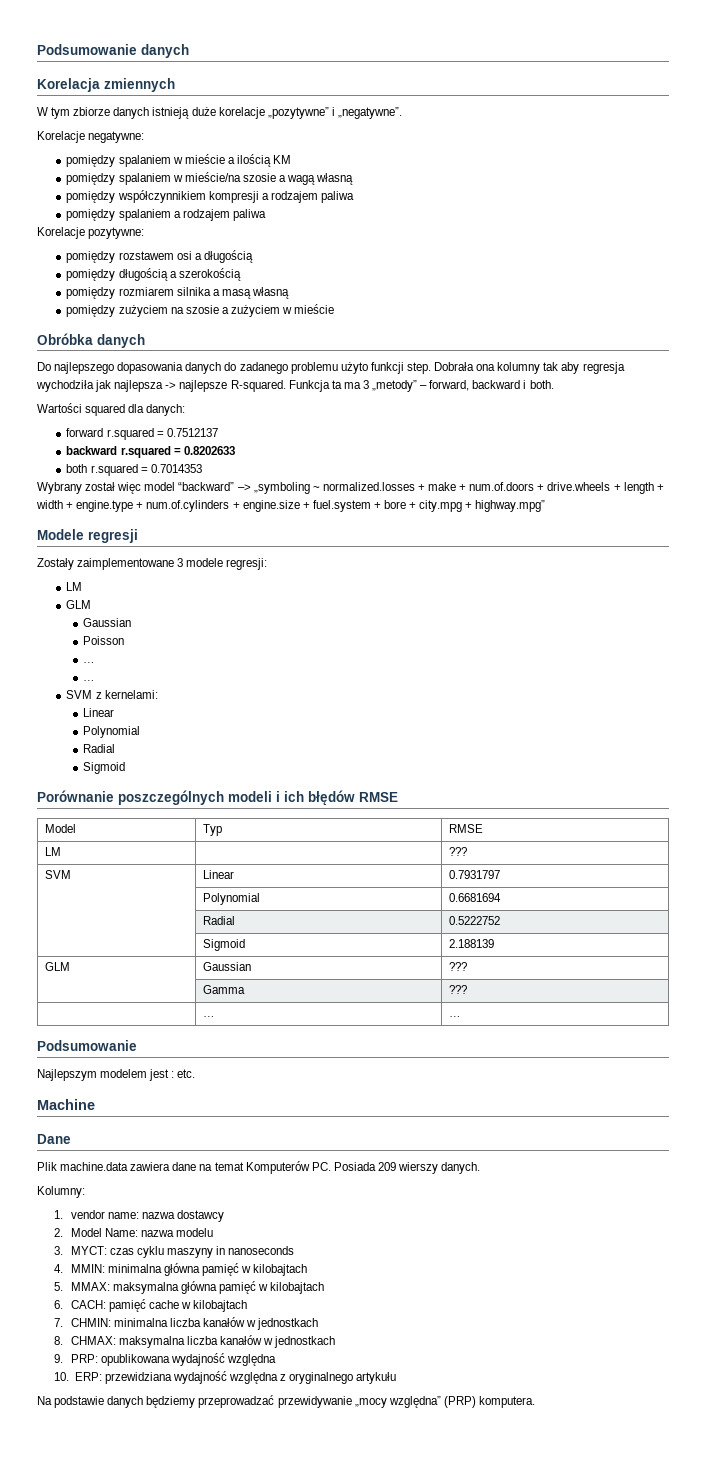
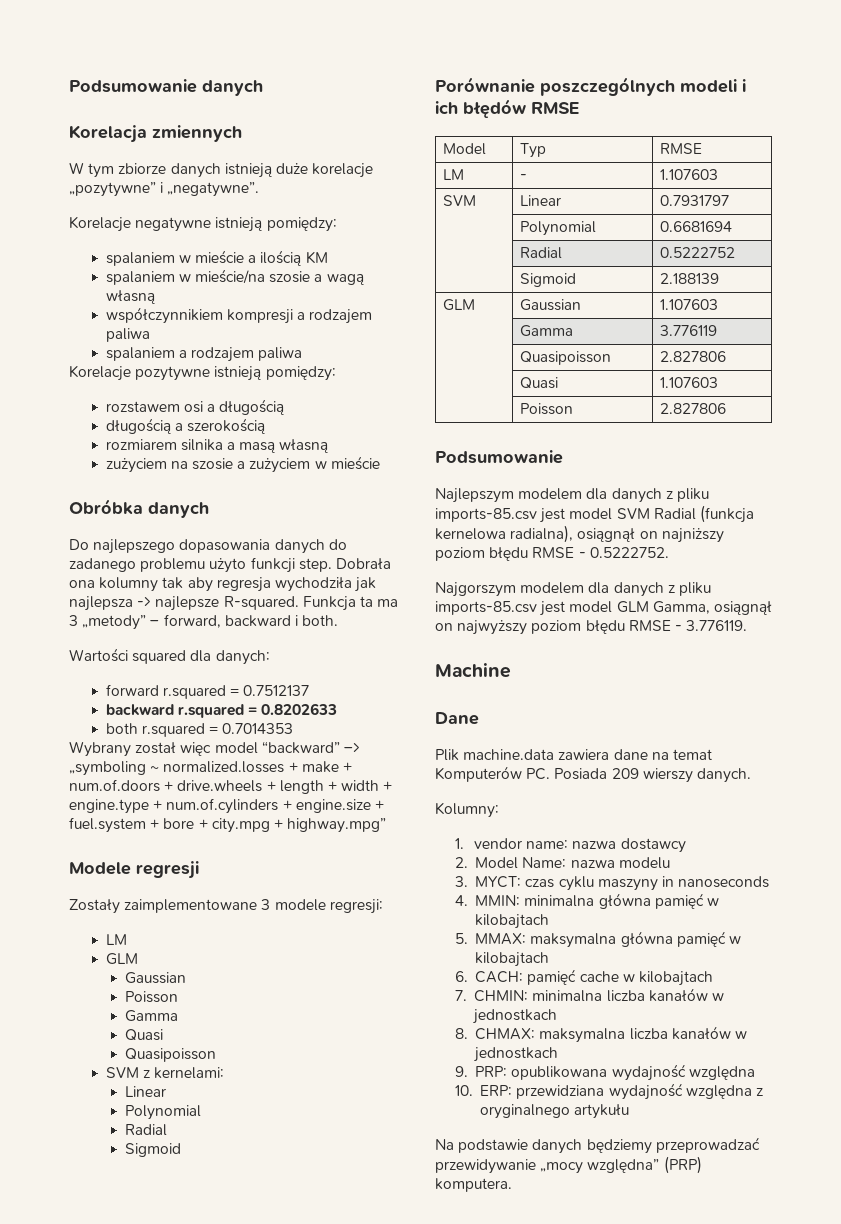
[88,131,145,143] [66,155,116,167] negatywne: // pomiędzy -> [135,217,337,232] negatywne istnieją pomiędzy: //
[66,173,116,185] pomiędzy -> (328, 257) none
[66,191,116,203] pomiędzy -> (155, 297) none
[66,209,116,221] pomiędzy -> (150, 335) none
[88,227,145,239] [66,251,116,263] pozytywne: // pomiędzy -> [135,366,336,381] pozytywne istnieją pomiędzy: //
[66,269,116,281] pomiędzy -> (285, 407) none
[66,287,116,299] pomiędzy -> (265, 426) none
[66,305,116,317] pomiędzy -> (329, 446) none
[83,662,96,663] [83,680,96,681] … // … -> [125,1010,179,1022] [125,1029,164,1041] [125,1048,217,1062] Gamma // Quasi // Quasipoisson
[448,847,467,856] | ??? -> [519,174,527,180] [659,169,718,180] - | 1.107603
[448,962,467,971] ??? -> [659,299,718,310] 1.107603
[448,985,467,994] [202,1016,215,1017] [448,1016,461,1017] [37,1040,137,1051] [37,1069,196,1081] ??? // | … | … // Podsumowanie // Najlepszym modelem jest : etc. -> [659,325,717,336] [519,351,611,365] [659,351,726,362] [519,377,558,389] [659,377,718,388] [519,403,573,415] [659,403,726,414] [435,450,563,464] [435,488,709,503] [435,505,754,523] [435,525,724,543] [435,547,669,561] [435,582,711,597] [435,601,772,616] [435,620,748,635] 3.776119 // | Quasipoisson | 2.827806 // | Quasi | 1.107603 // | Poisson | 2.827806 // Podsumowanie // Najlepszym modelem dla danych z pliku imports-85.csv jest model SVM Radial (funkcja kernelowa radialna), osiągnął on najniższy poziom błędu RMSE - 0.5222752. // Najgorszym modelem dla danych z pliku imports-85.csv jest model GLM Gamma, osiągnął on najwyższy poziom błędu RMSE - 3.776119.

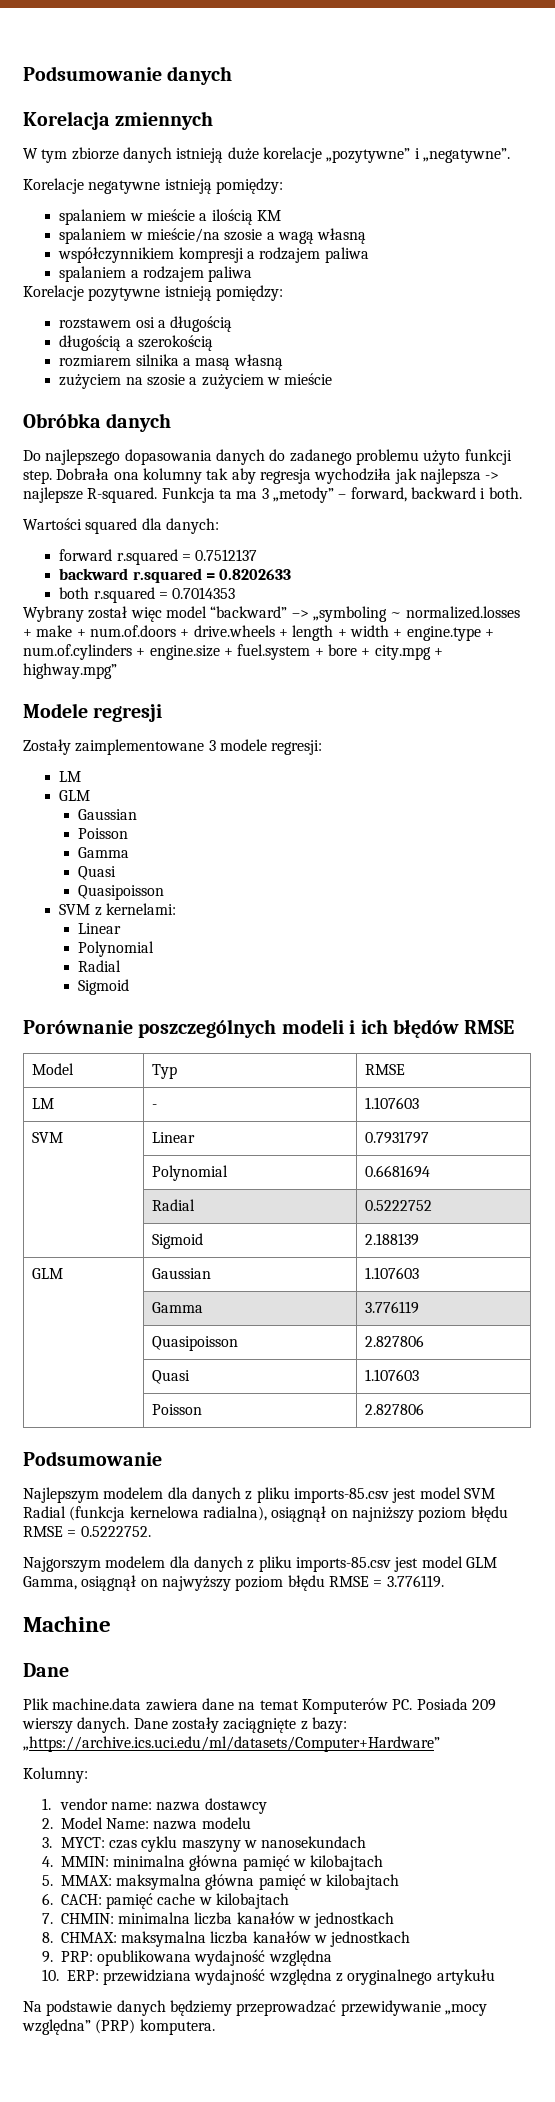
[578,552,586,558] - -> [67,1530,77,1537] =
[674,625,682,631] - -> [373,1580,383,1587] =
(751, 775) none -> [133,1717,347,1733] [23,1736,440,1752] Dane zostały zaciągnięte z bazy: „https://archive.ics.uci.edu/ml/datasets/Computer+Hardware”
[662,876,770,888] in nanoseconds -> [243,1836,367,1848] w nanosekundach

